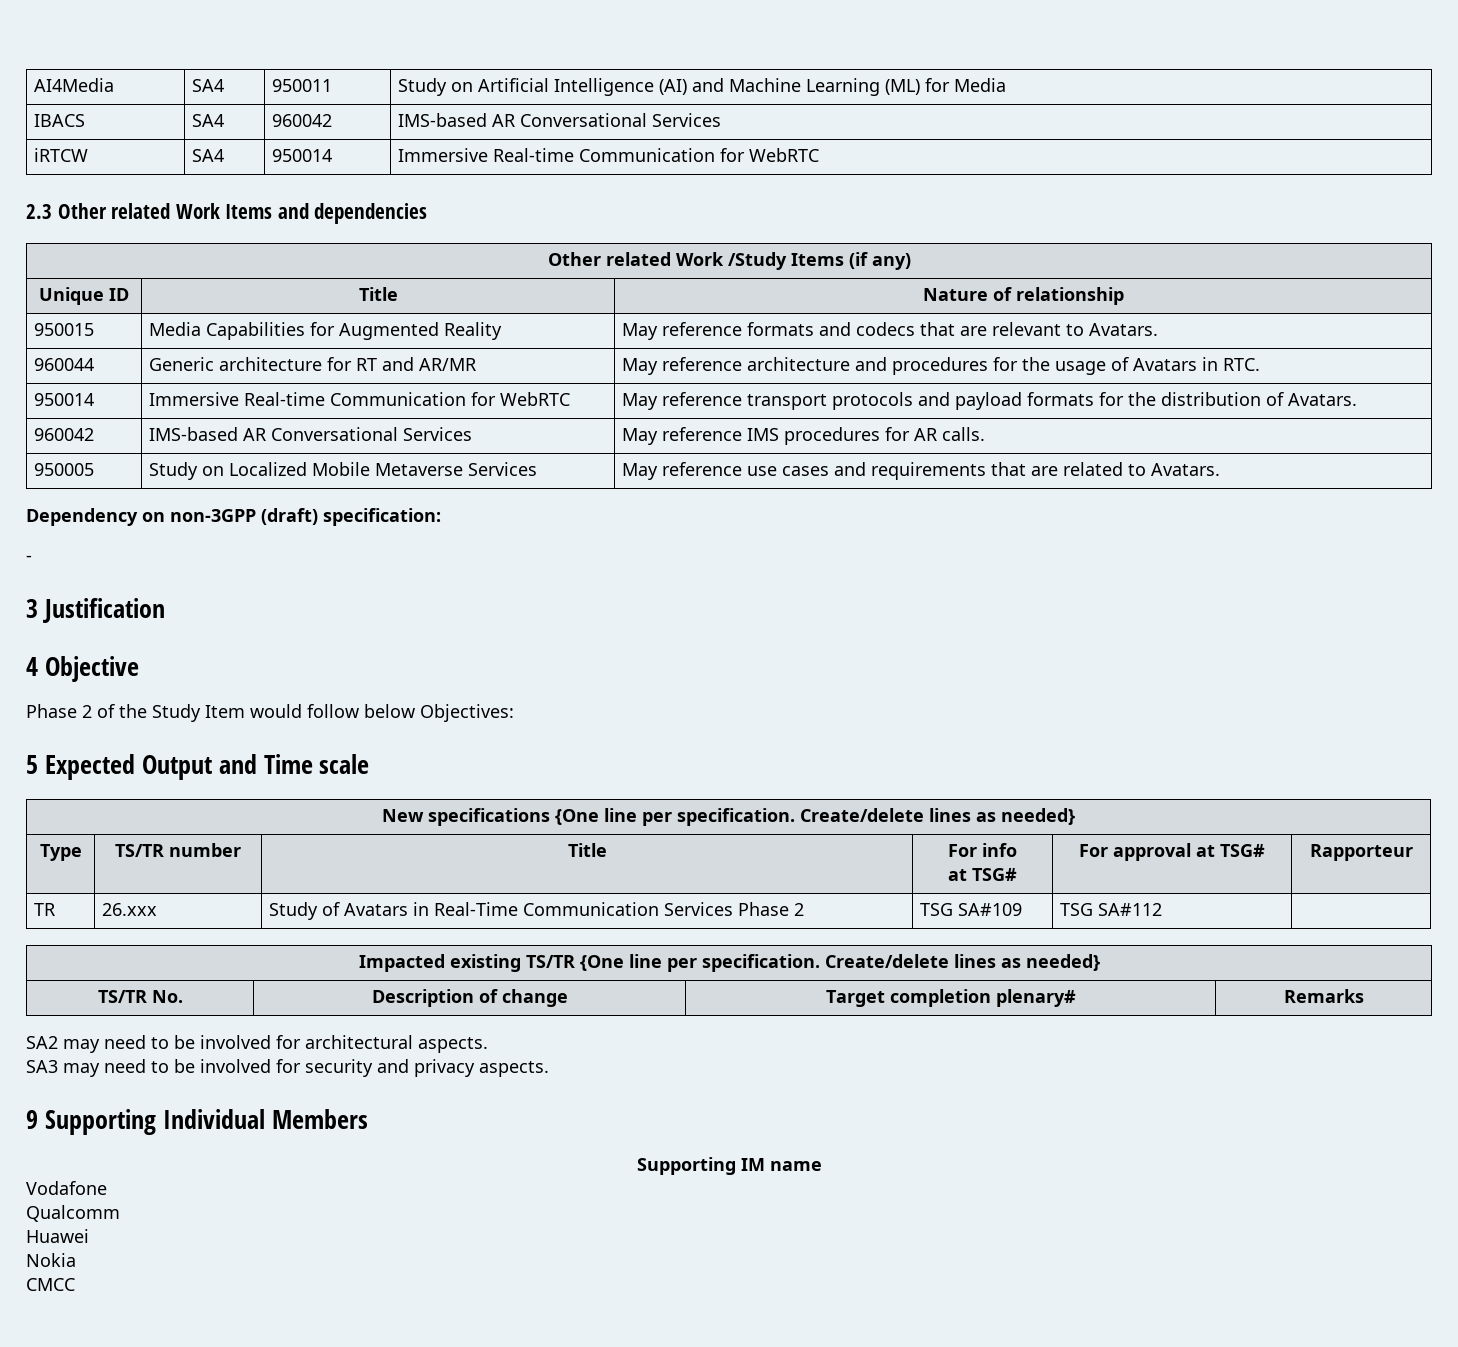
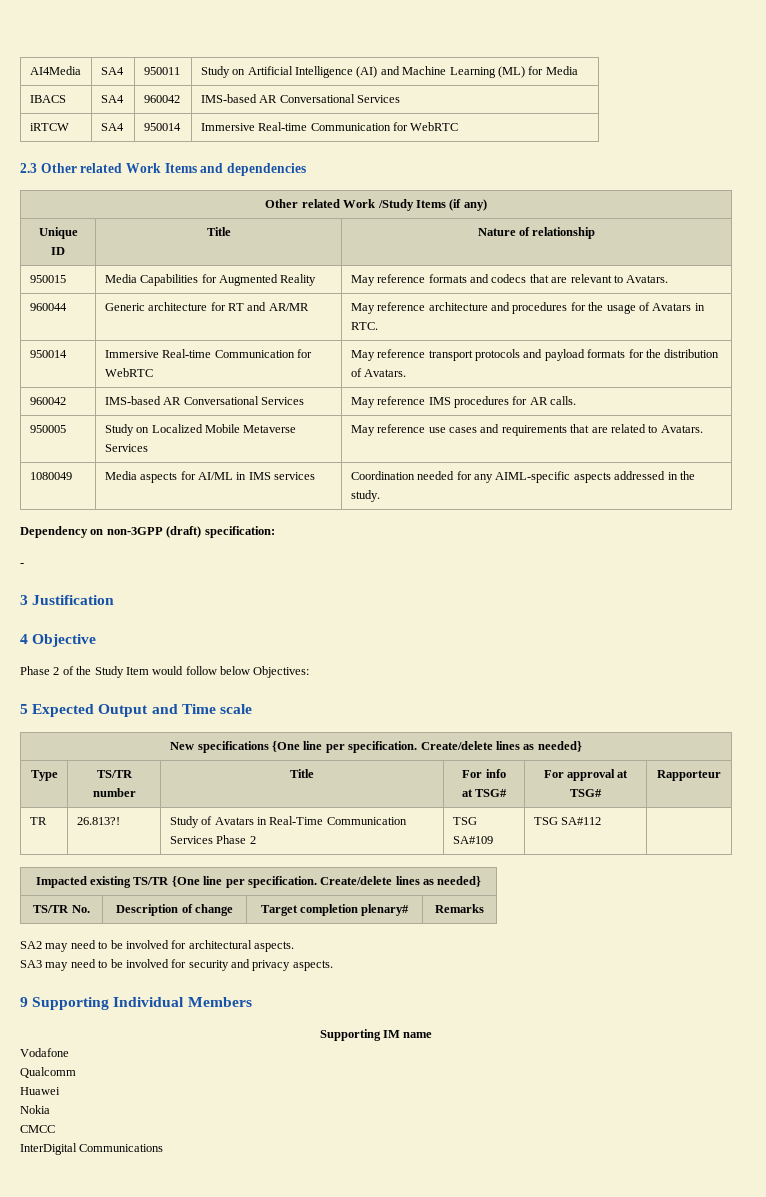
(1221, 469) none -> [29,472,72,480] [104,471,316,483] [350,471,695,483] [350,490,380,502] // 1080049 | Media aspects for AI/ML in IMS services | Coordination needed for any AIML-specific aspects addressed in the study.
[102,903,158,916] 26.xxx -> [76,817,120,825] 26.813?!
(75, 1284) none -> [20,1143,164,1155] // InterDigital Communications

